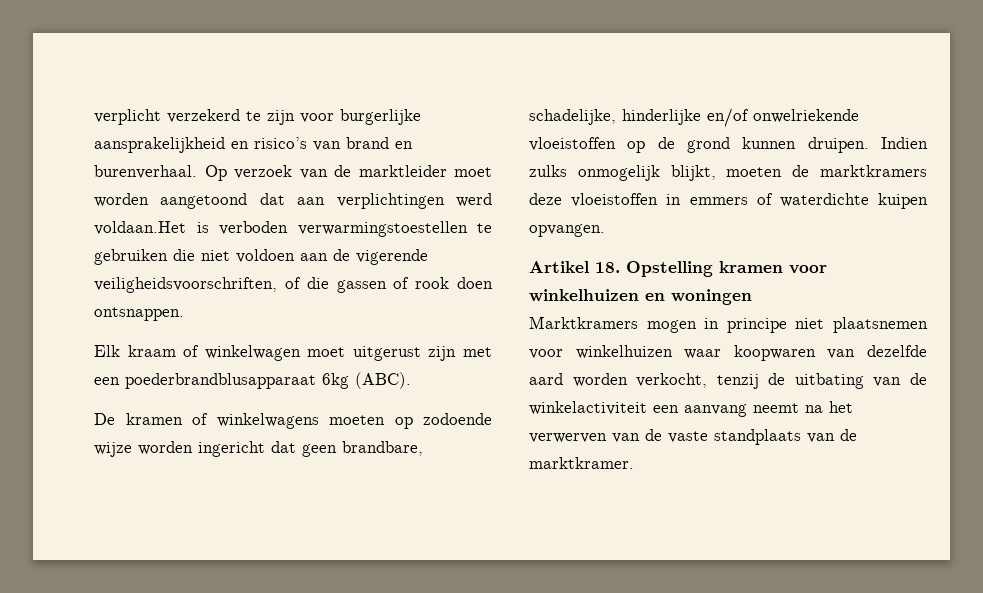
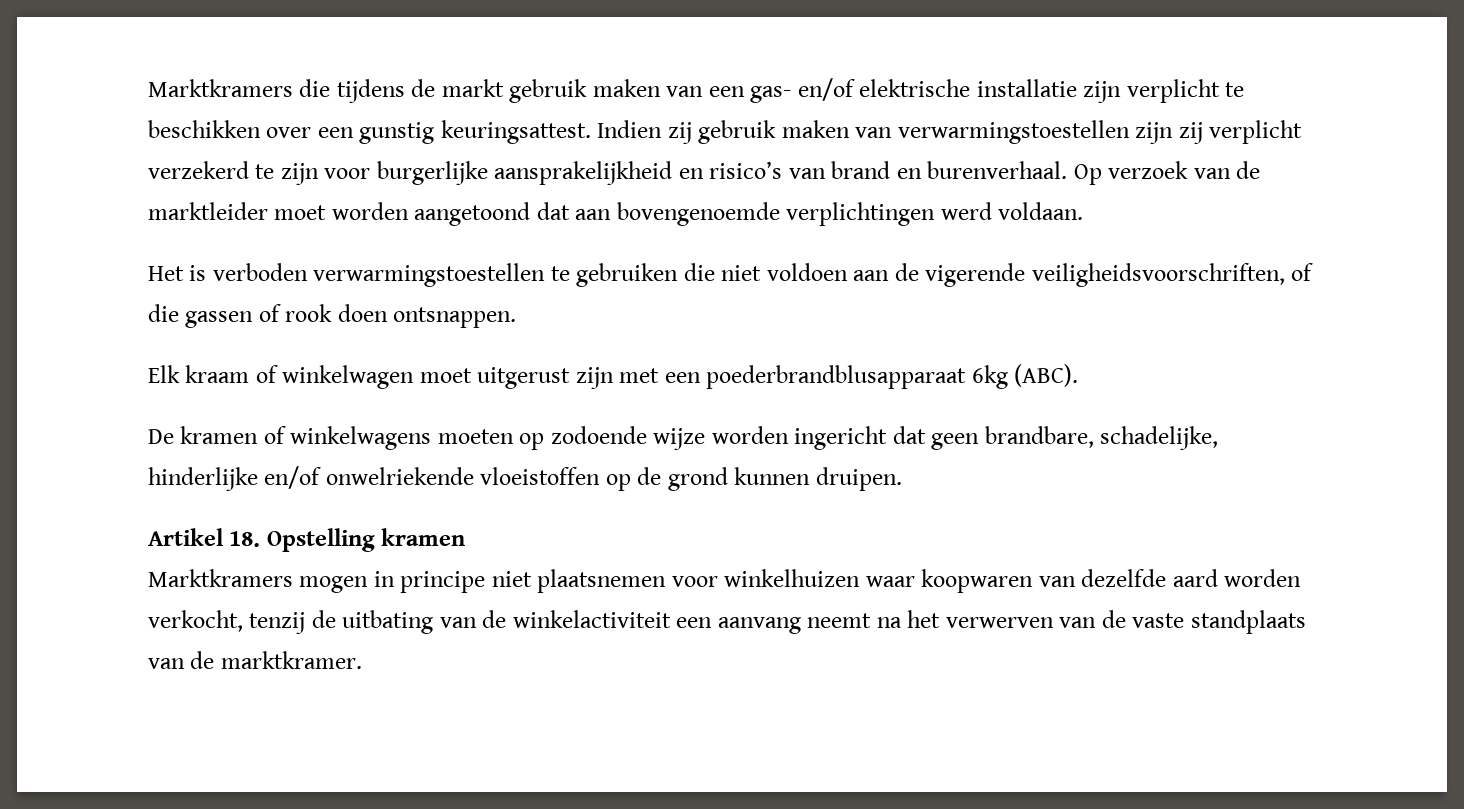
(94, 117) none -> [148,78,1245,103] [148,120,1203,144] Marktkramers die tijdens de markt gebruik maken van een gas- en/of elektrische installatie zijn verplicht te beschikken over een gunstig keuringsattest. Indien zij gebruik maken van verwarmingstoestellen zijn zij
(326, 201) none -> [616,202,780,226] bovengenoemde
[94,221,186,235] voldaan.Het -> [998,202,1084,220] [148,266,184,281] voldaan. // Het
[881,137,928,149] [529,165,927,181] [529,193,928,209] [529,224,605,237] Indien zulks onmogelijk blijkt, moeten de marktkramers deze vloeistoffen in emmers of waterdichte kuipen opvangen. -> (902, 479) none
[789,265,827,274] [529,289,752,305] voor winkelhuizen en woningen -> (466, 537) none

